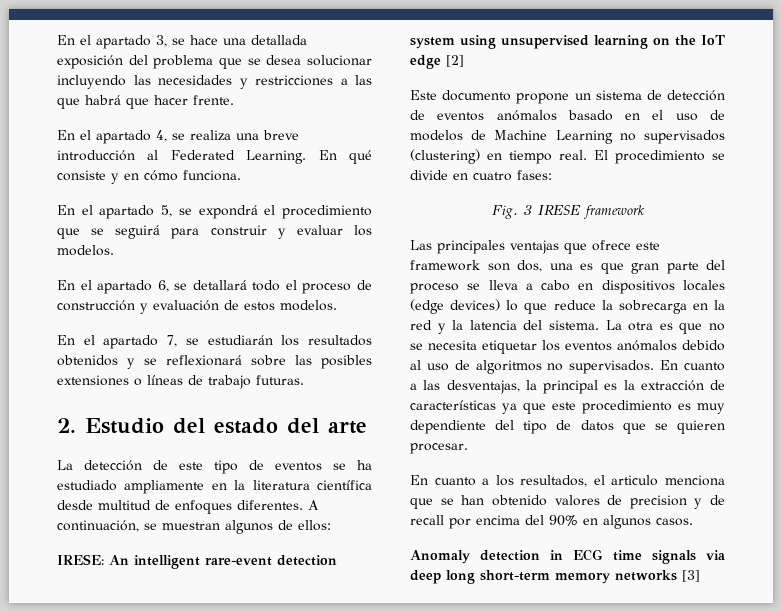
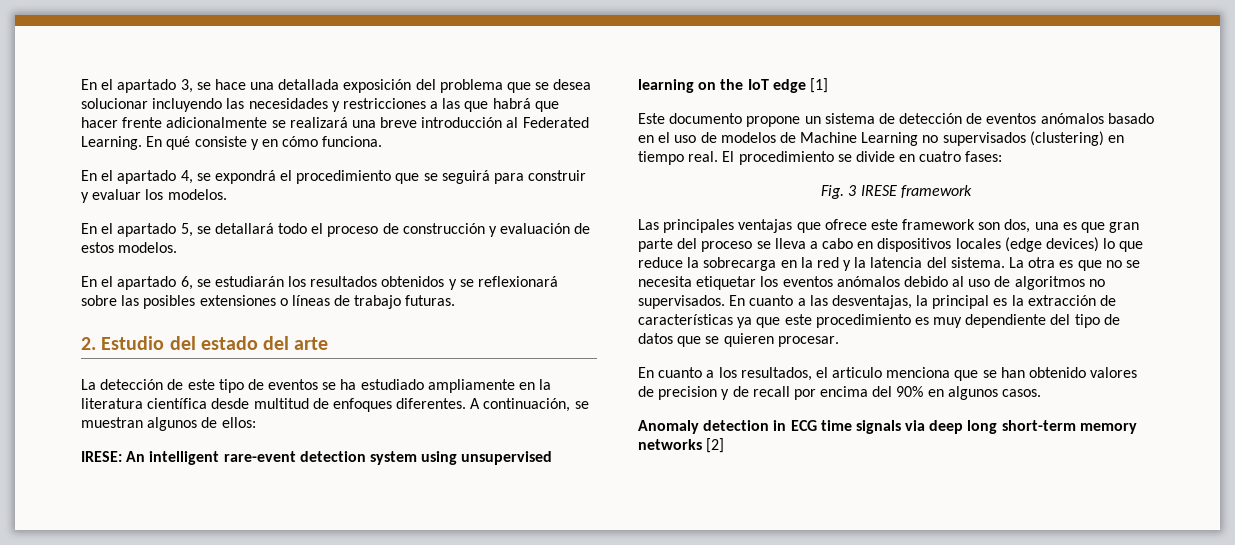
[193,95,234,105] [57,130,231,144] frente. // En el apartado 4, se realiza -> [122,117,348,128] frente adicionalmente se realizará
[161,205,173,217] 5, -> [180,170,193,184] 4,
[157,280,169,292] 6, -> [180,223,193,237] 5,
[167,335,178,347] 7, -> [180,276,193,290] 6,
[446,55,464,67] [2] -> [809,78,828,93] [1]
[682,570,700,582] [3] -> [706,438,725,453] [2]

